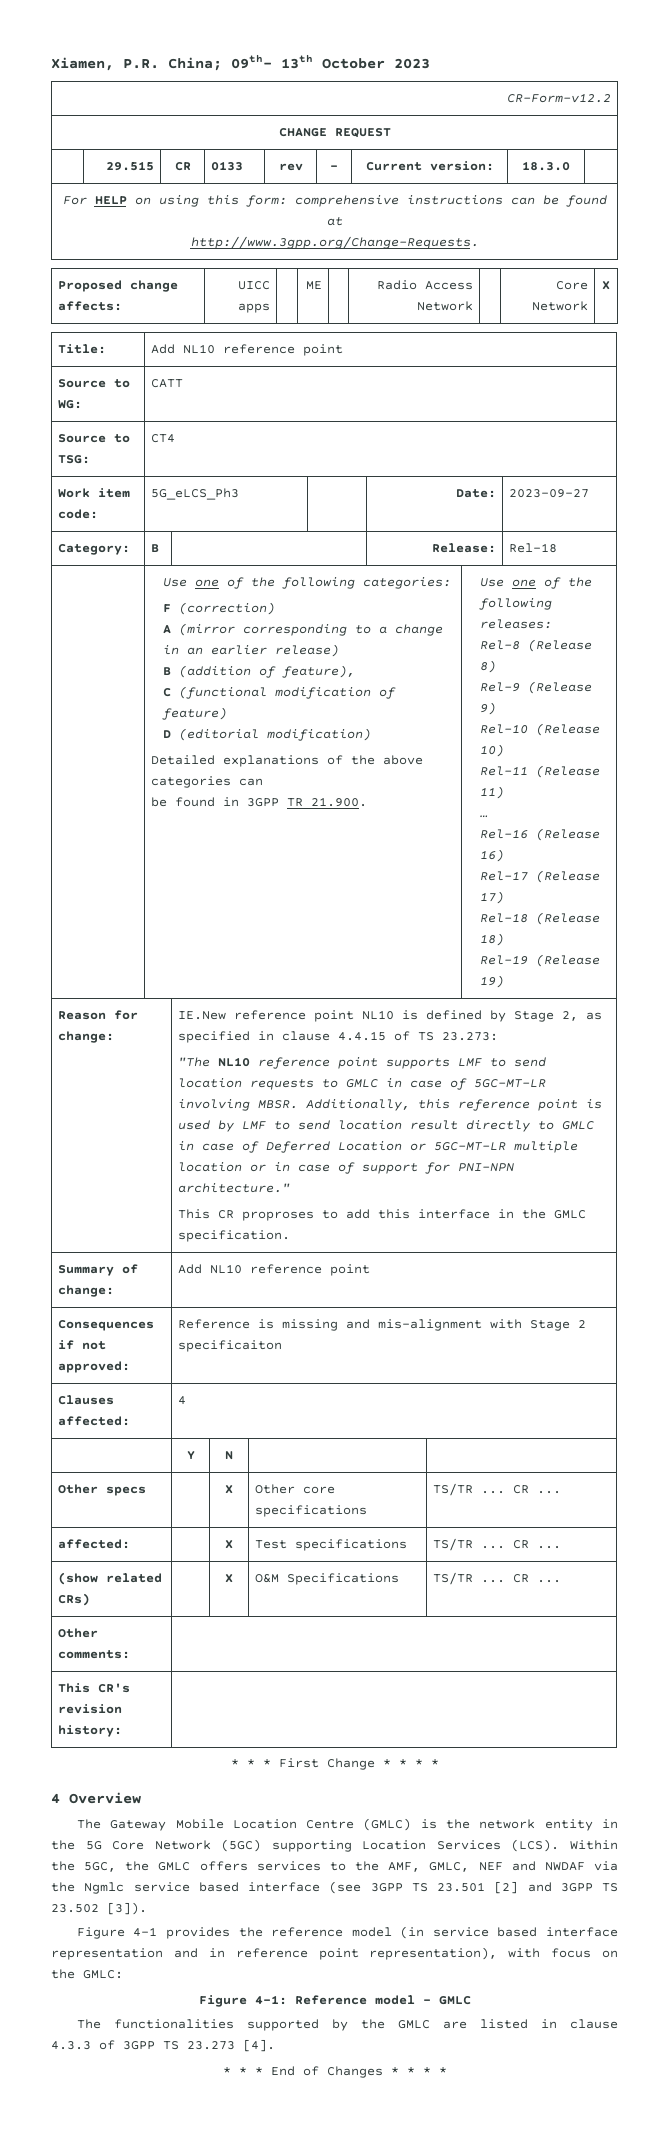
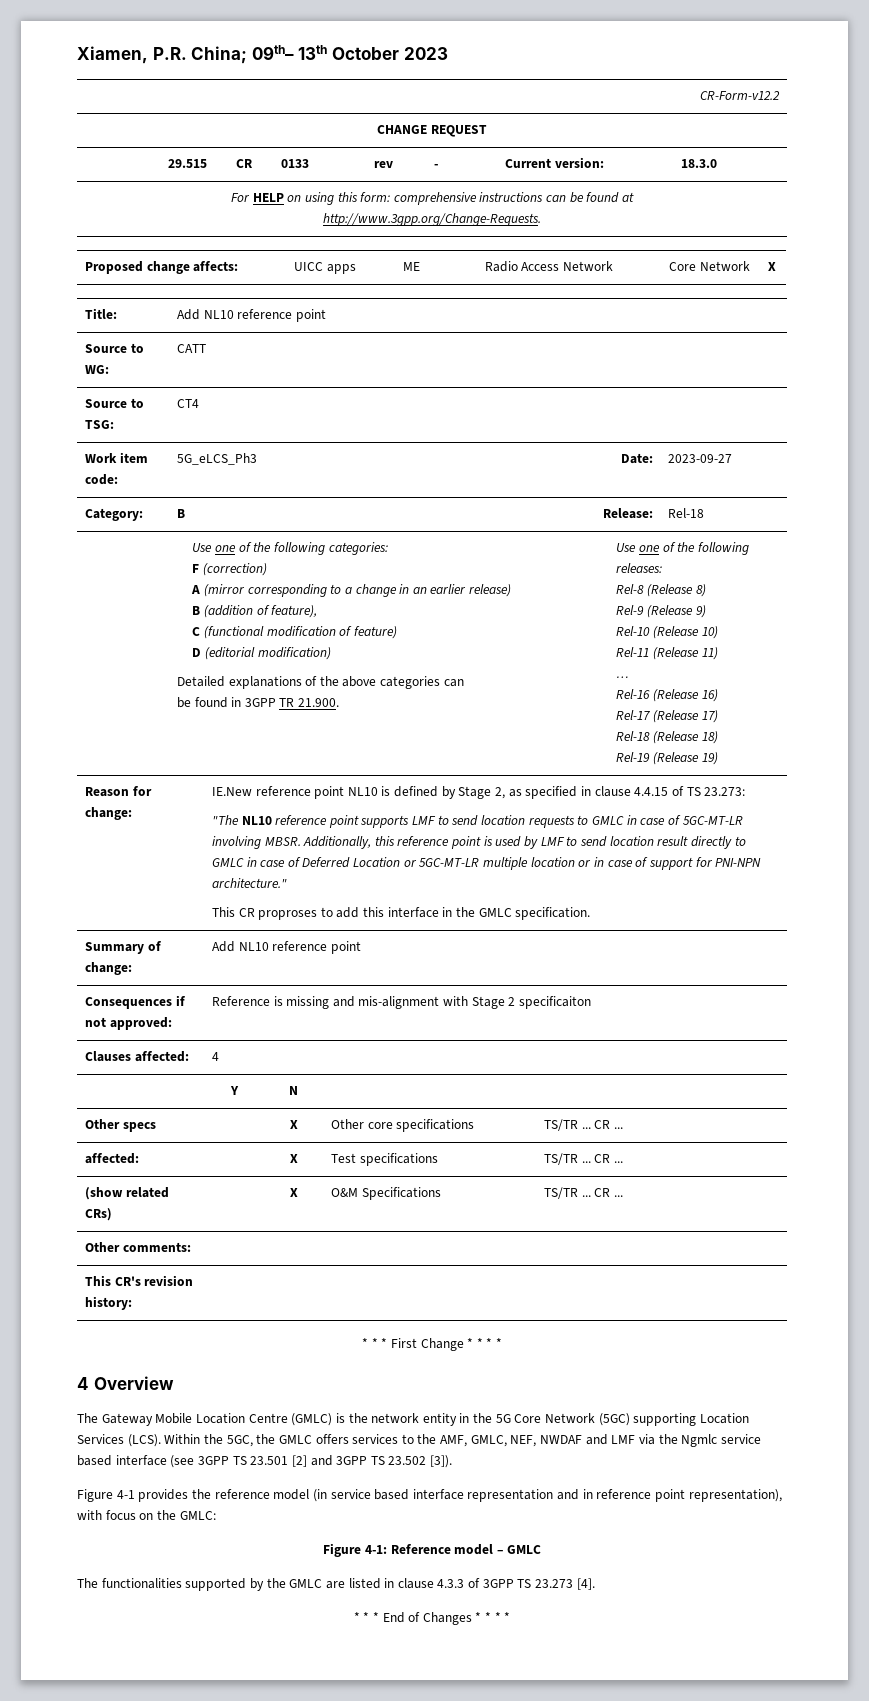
[478,1861,585,1871] NEF and NWDAF -> [510,1434,636,1447] NEF, NWDAF and LMF

